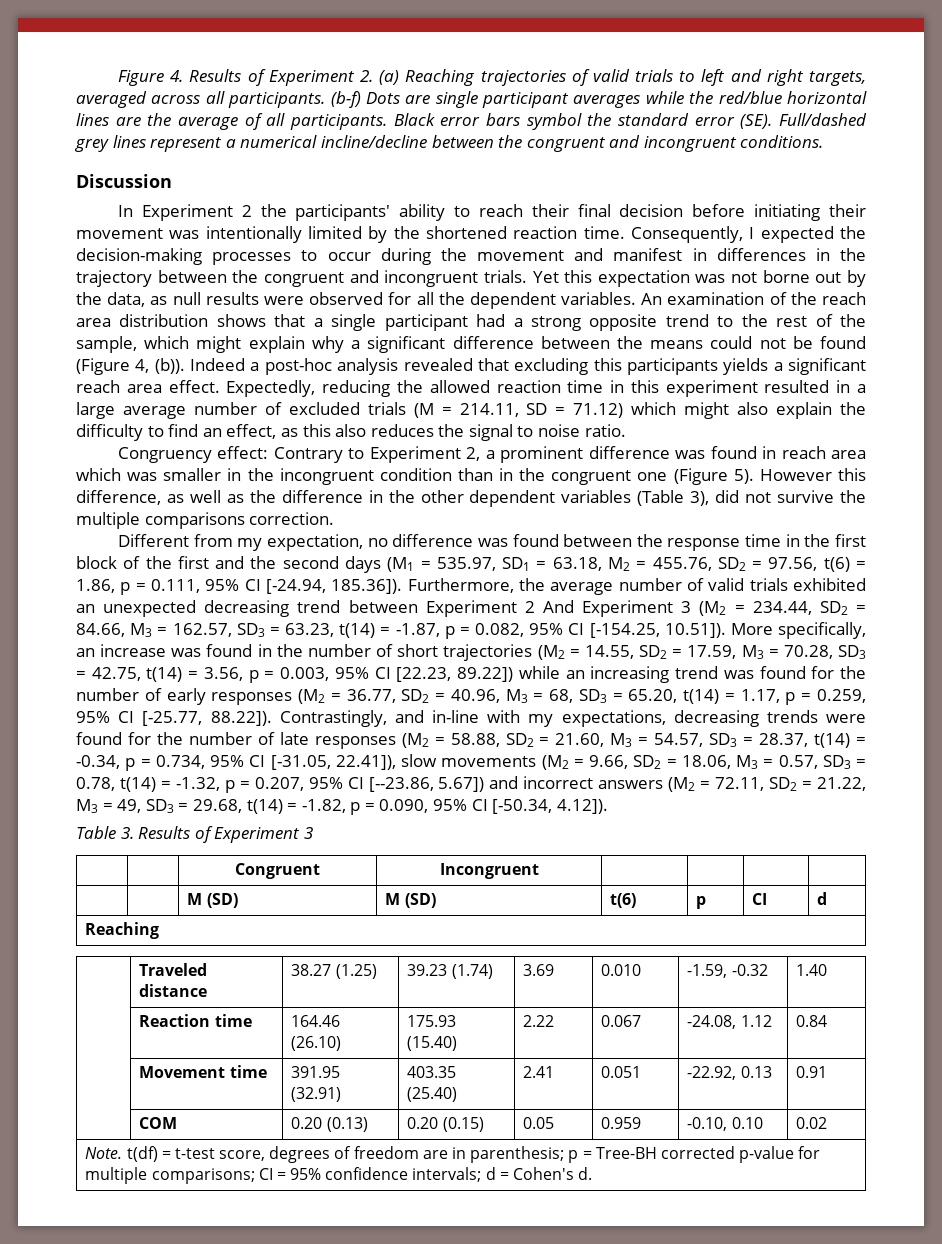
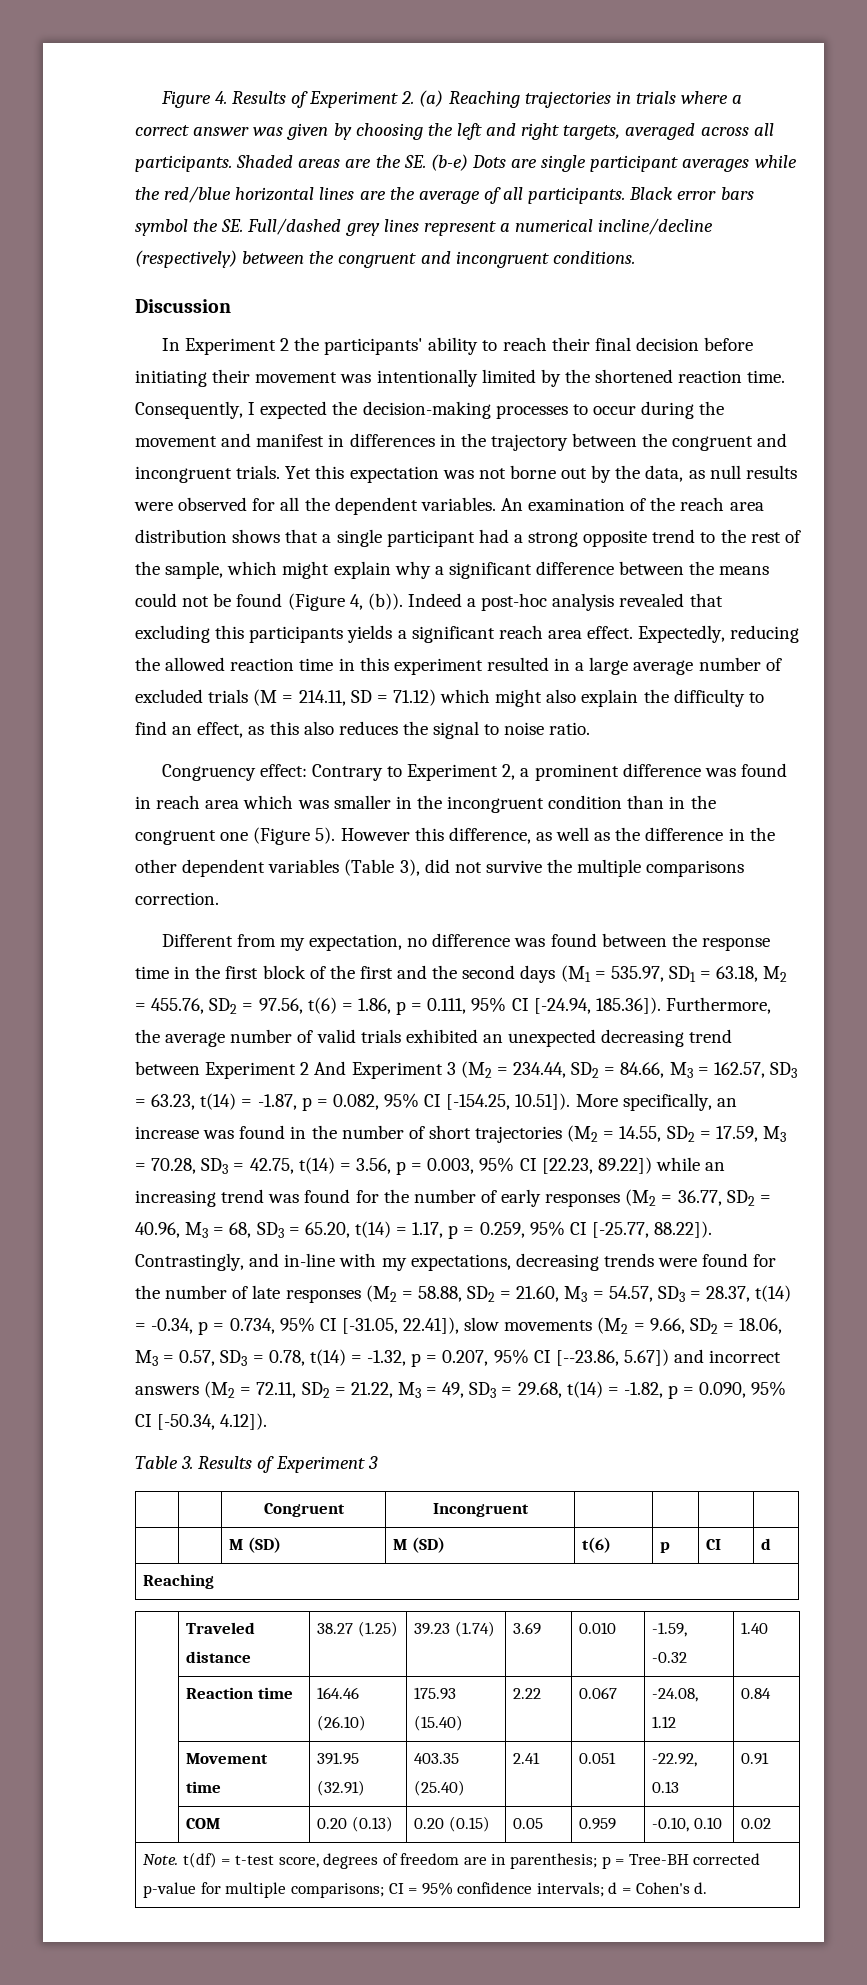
[571,69,696,86] of valid trials to -> [615,91,743,104] [135,123,453,140] in trials where a correct answer was given by choosing the
[330,91,361,108] (b-f) -> [236,154,468,171] Shaded areas are the SE. (b-e)
[618,113,773,129] standard error (SE). -> [221,219,244,232] SE.
(427, 141) none -> [135,250,237,268] (respectively)

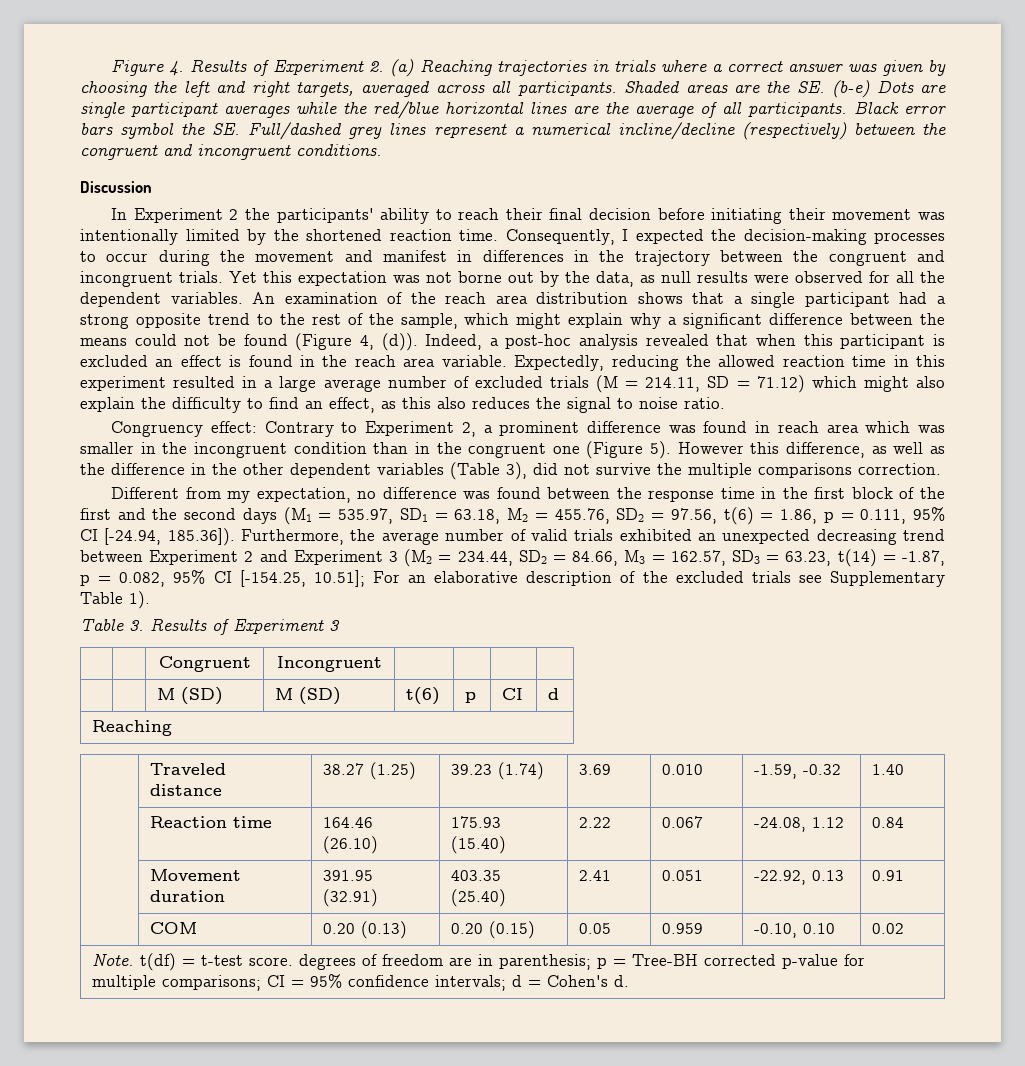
[367,593,462,610] (b)). Indeed -> [381,333,483,351] (d)). Indeed,
[135,625,634,643] excluding this participants yields a significant reach area effect. -> [756,334,945,349] [80,355,507,367] when this participant is excluded an effect is found in the reach area variable.
[314,1061,347,1075] And -> [259,550,288,562] and
[515,1093,737,1111] [135,1125,786,1143] [135,1157,726,1175] [135,1189,771,1207] [135,1221,713,1239] [135,1253,777,1271] [135,1285,792,1303] [135,1317,783,1335] [135,1349,782,1367] [135,1381,787,1399] [135,1413,268,1430] 10.51]). More specifically, an increase was found in the number of short trajectories (M2 = 14.55, SD2 = 17.59, M3 = 70.28, SD3 = 42.75, t(14) = 3.56, p = 0.003, 95% CI [22.23, 89.22]) while an increasing trend was found for the number of early responses (M2 = 36.77, SD2 = 40.96, M3 = 68, SD3 = 65.20, t(14) = 1.17, p = 0.259, 95% CI [-25.77, 88.22]). Contrastingly, and in-line with my expectations, decreasing trends were found for the number of late responses (M2 = 58.88, SD2 = 21.60, M3 = 54.57, SD3 = 28.37, t(14) = -0.34, p = 0.734, 95% CI [-31.05, 22.41]), slow movements (M2 = 9.66, SD2 = 18.06, M3 = 0.57, SD3 = 0.78, t(14) = -1.32, p = 0.207, 95% CI [--23.86, 5.67]) and incorrect answers (M2 = 72.11, SD2 = 21.22, M3 = 49, SD3 = 29.68, t(14) = -1.82, p = 0.090, 95% CI [-50.34, 4.12]). -> [313,570,945,587] [80,591,150,609] 10.51]; For an elaborative description of the excluded trials see Supplementary Table 1).
[186,1781,222,1793] time -> [150,890,226,902] duration
[278,1857,319,1868] score, -> [249,957,294,966] score.

